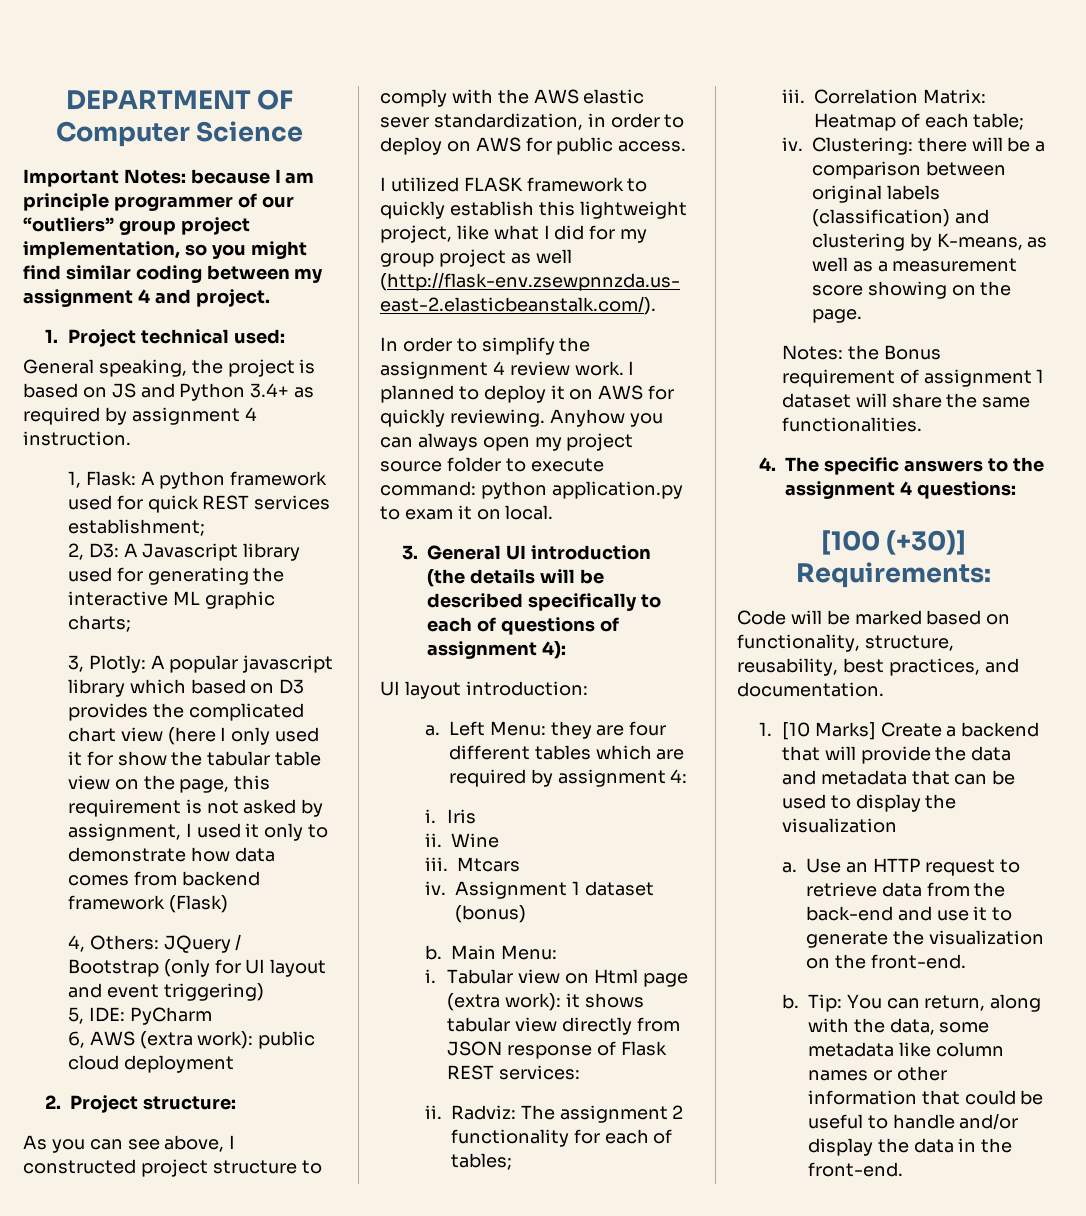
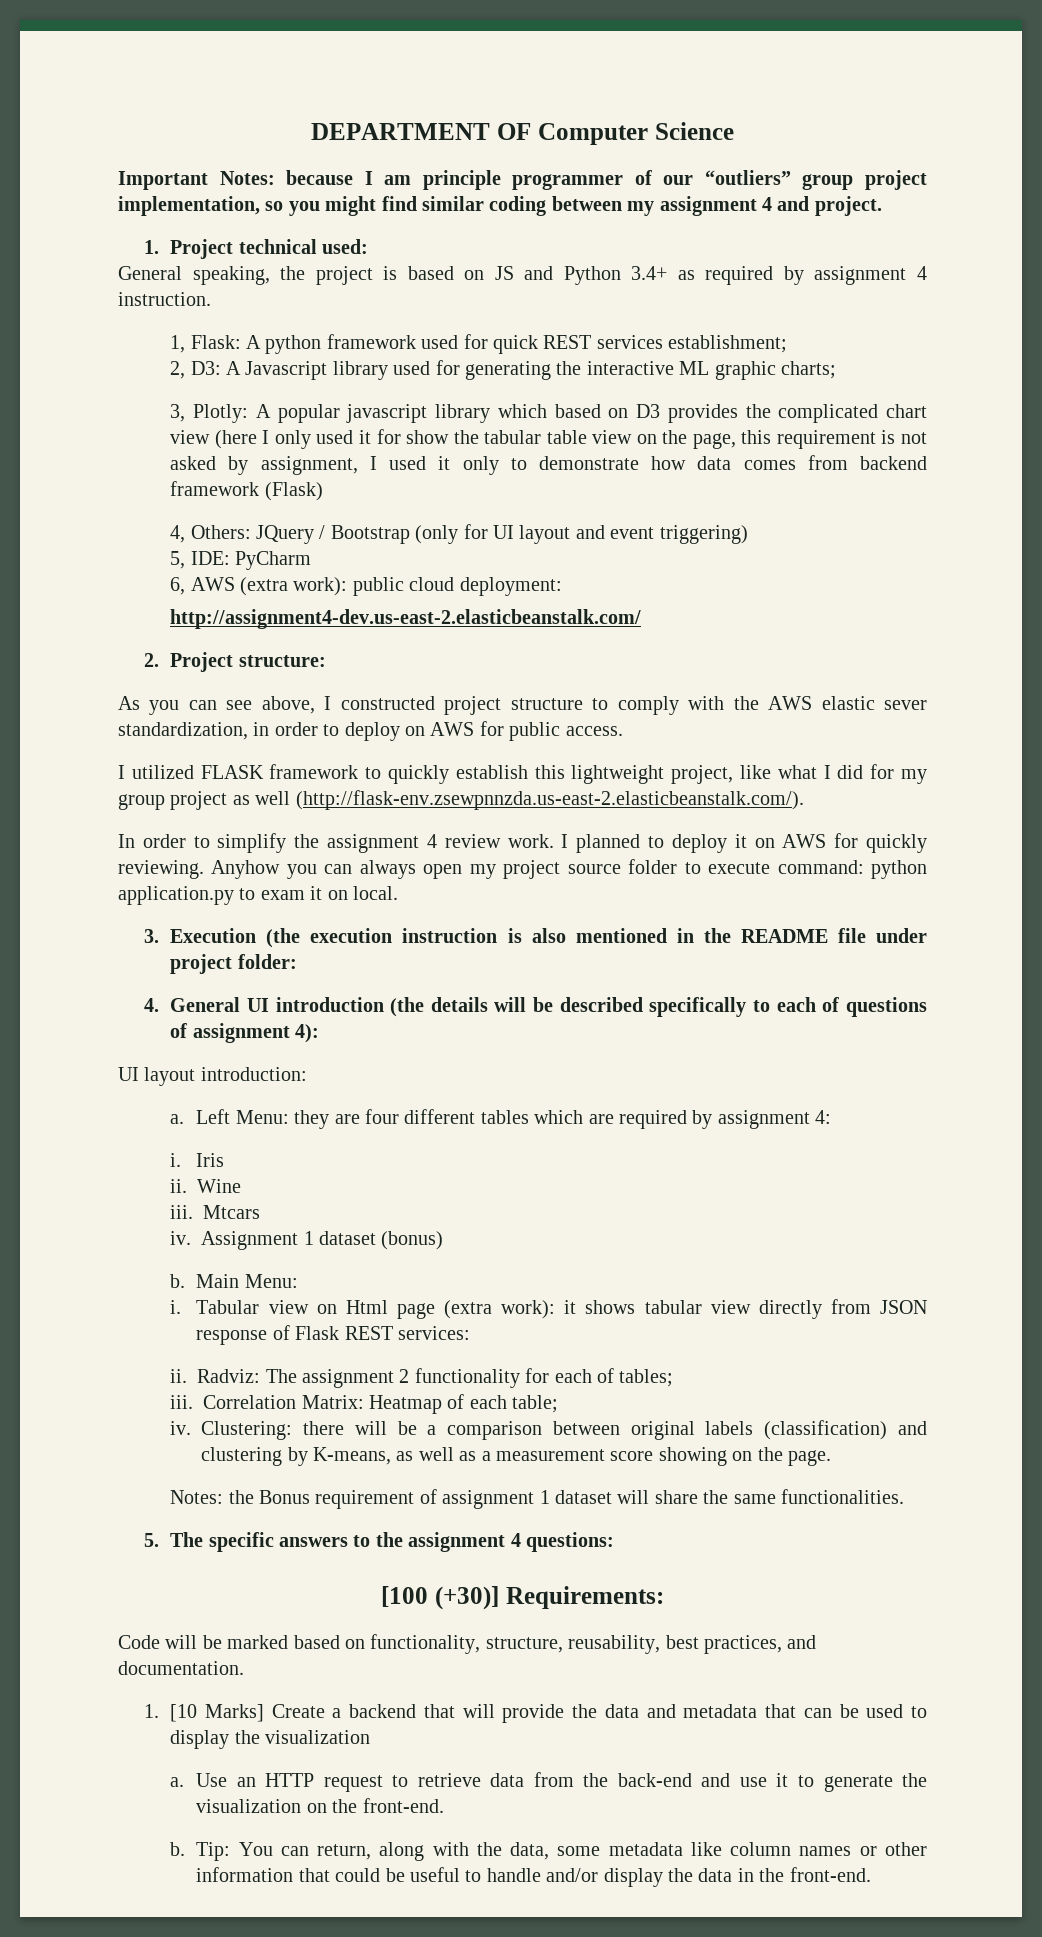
[123,1055,234,1073] deployment -> [459,577,562,596] [170,609,642,629] deployment: // http://assignment4-dev.us-east-2.elasticbeanstalk.com/
(419, 552) none -> [170,928,927,948] [170,954,297,974] [144,998,160,1012] Execution (the execution instruction is also mentioned in the README file under project folder: // 4.
[759,457,777,471] 4. -> [144,1533,160,1547] 5.

